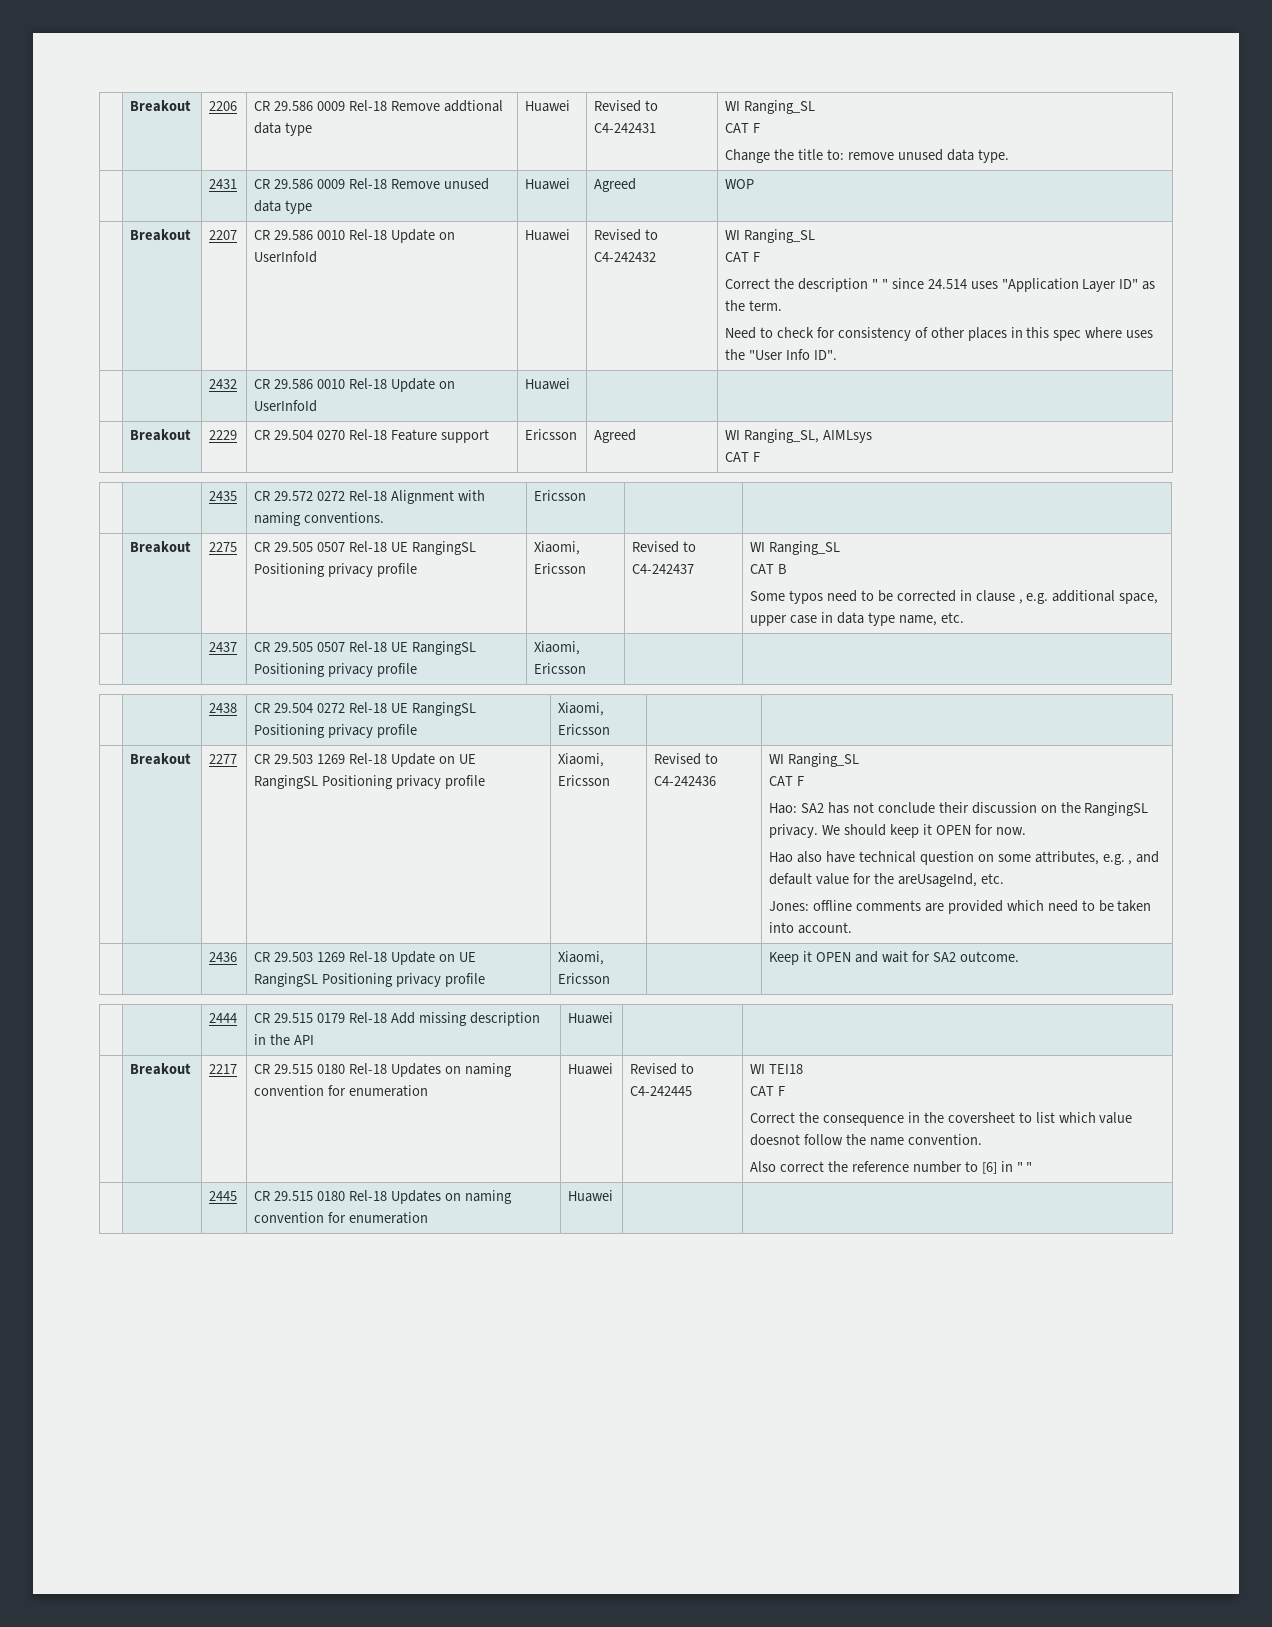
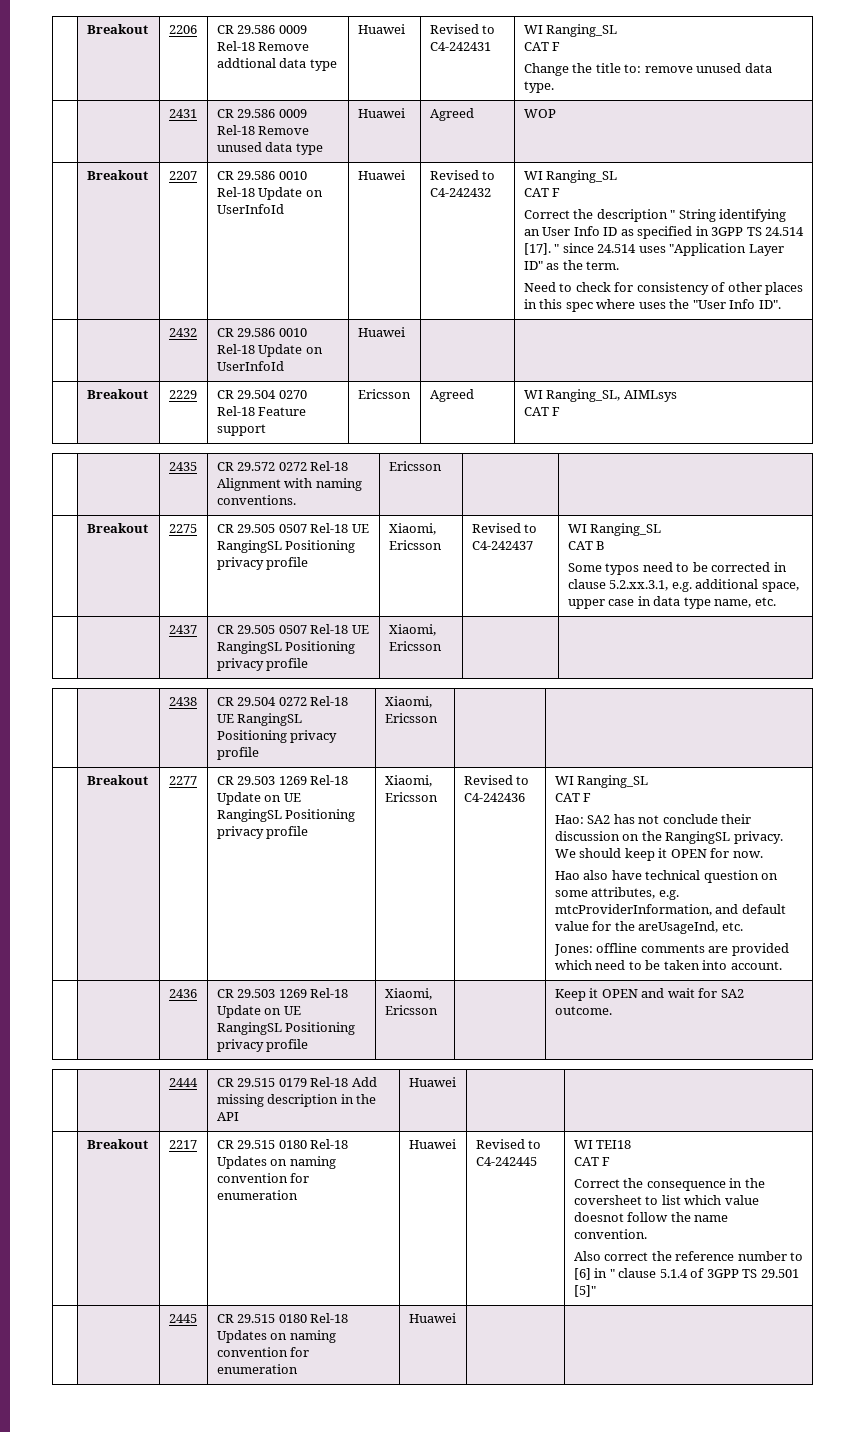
(878, 284) none -> [678,209,787,222] [523,226,805,239] [523,243,551,255] String identifying an User Info ID as specified in 3GPP TS 24.514 [17].
[1018,599,1023,604] , -> [609,580,669,591] 5.2.xx.3.1,
[1128,860,1133,865] , -> [554,904,712,916] mtcProviderInformation,
[1026,1162,1033,1172] " -> [618,1268,799,1278] [573,1285,596,1297] clause 5.1.4 of 3GPP TS 29.501 [5]"

